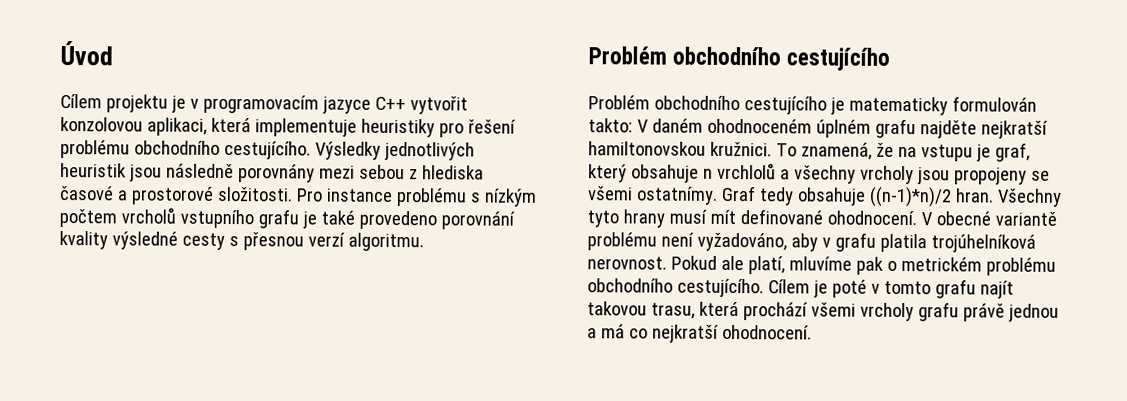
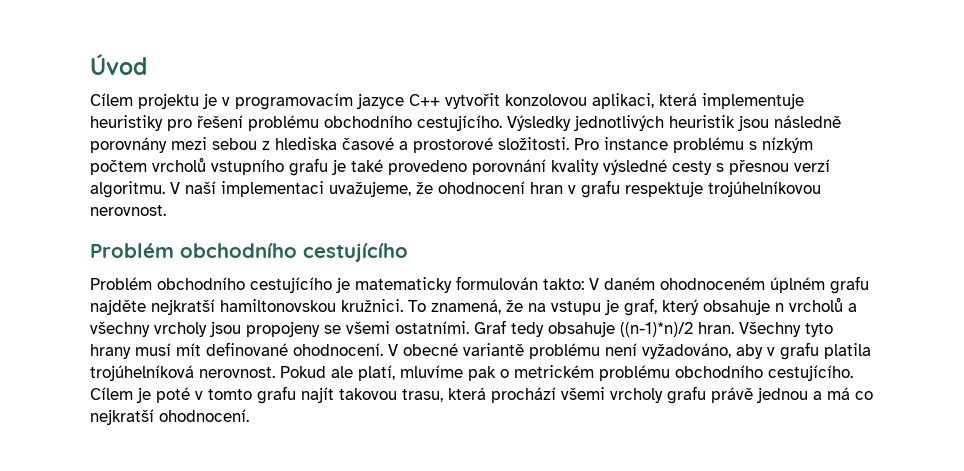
(424, 242) none -> [170,180,821,198] [90,205,166,216] V naší implementaci uvažujeme, že ohodnocení hran v grafu respektuje trojúhelníkovou nerovnost.
[716,162,776,180] vrchlolů -> [789,297,843,312] vrcholů
[635,186,718,205] ostatnímy. -> [395,321,469,334] ostatními.

